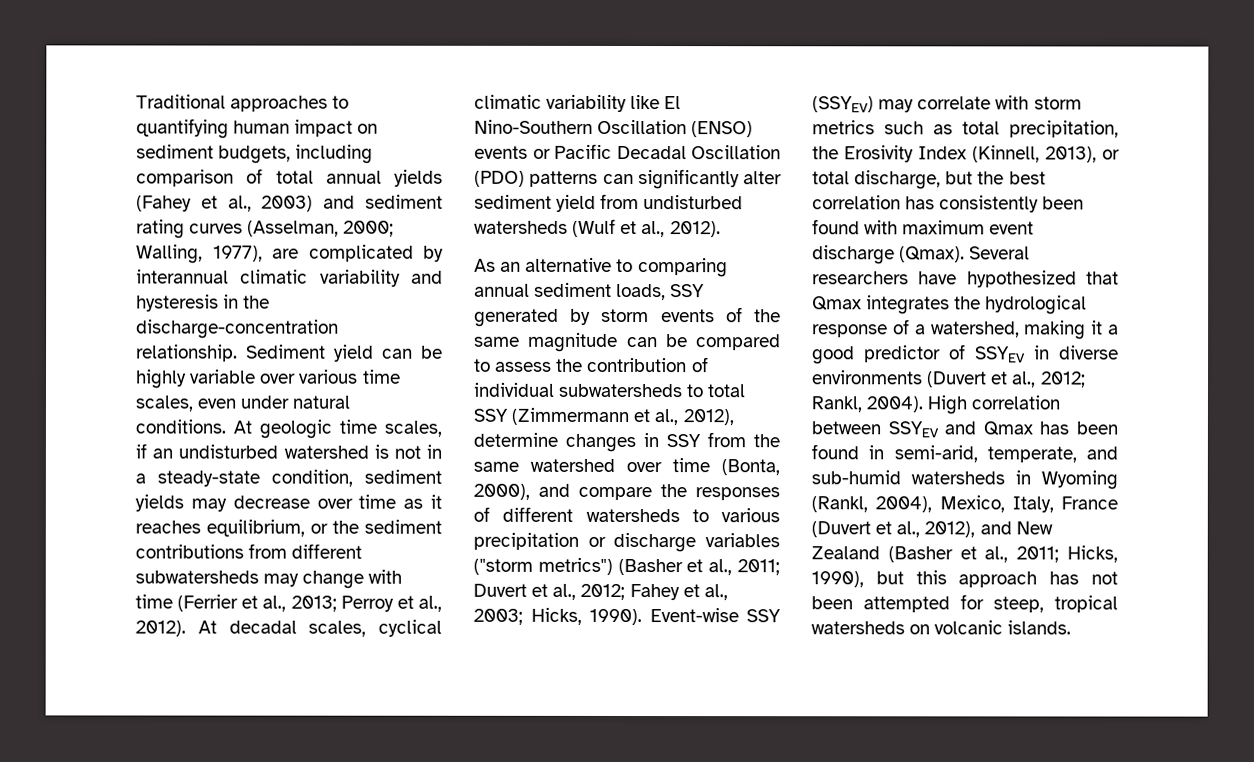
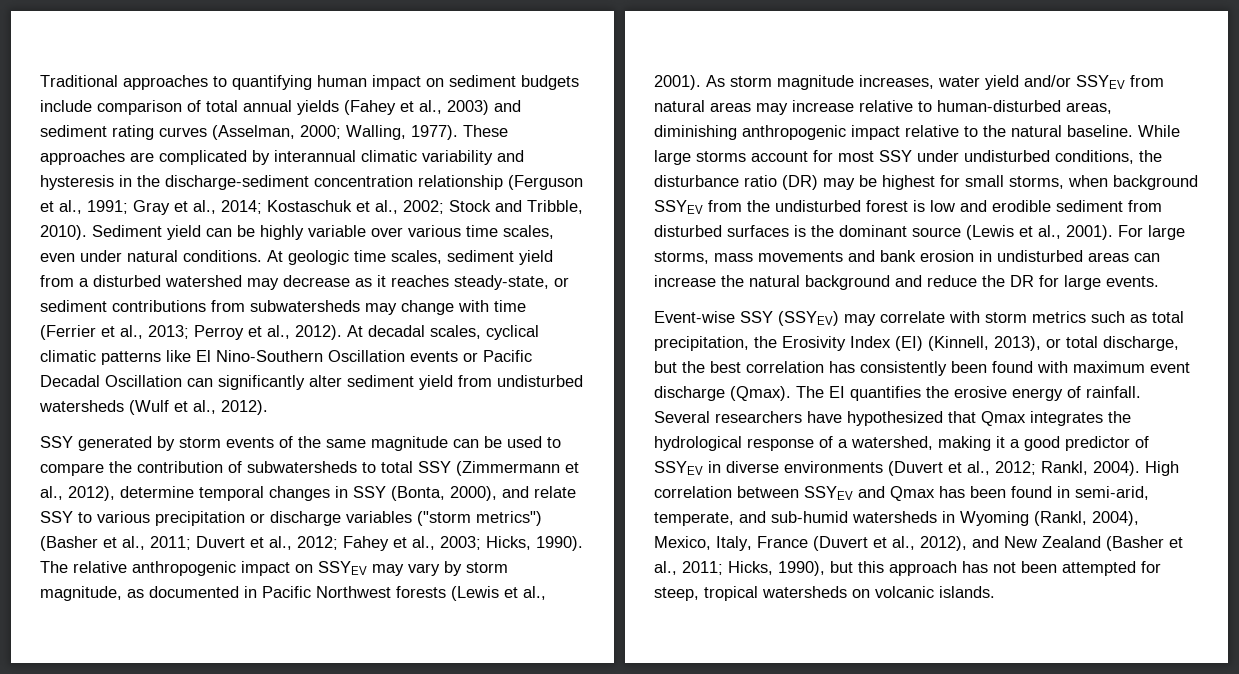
[218,144,374,164] budgets, including -> [521,75,579,90] [40,100,92,112] budgets include
[212,245,263,262] 1977), -> [411,125,508,140] [40,150,125,165] 1977). These approaches
[136,319,339,339] [136,344,238,362] discharge-concentration relationship. -> [165,175,583,190] [40,200,583,215] [40,225,87,240] discharge-sediment concentration relationship (Ferguson et al., 1991; Gray et al., 2014; Kostaschuk et al., 2002; Stock and Tribble, 2010).
[135,443,443,459] [135,469,442,487] [135,494,442,512] [135,519,359,537] if an undisturbed watershed is not in a steady-state condition, sediment yields may decrease over time as it reaches equilibrium, or the -> [447,250,553,265] [40,275,569,290] sediment yield from a disturbed watershed may decrease as it reaches steady-state, or
[291,543,363,559] different -> (245, 306) none
[546,94,628,113] variability -> [101,351,161,365] patterns
[691,121,754,138] (ENSO) -> (405, 356) none
[474,170,599,187] (PDO) patterns -> (182, 381) none
[474,257,728,278] [474,282,667,301] As an alternative to comparing annual sediment loads, -> (268, 407) none
[696,334,781,351] [474,358,553,372] compared to assess -> [507,436,561,448] [40,463,104,476] used to compare
[473,382,554,397] individual -> (242, 467) none
(558, 439) none -> [199,486,264,501] temporal
[707,432,780,448] [473,458,780,476] [473,483,780,501] [473,506,680,523] from the same watershed over time (Bonta, 2000), and compare the responses of different watersheds -> [391,486,576,501] [40,511,73,523] (Bonta, 2000), and relate SSY
(642, 617) none -> [40,561,508,576] [40,586,546,601] [654,75,1164,90] [654,100,1112,115] [654,125,1180,140] [654,150,1162,165] [654,175,1198,190] [654,200,1162,214] [654,225,1185,240] [654,250,1160,264] [654,275,1159,290] The relative anthropogenic impact on SSYEV may vary by storm magnitude, as documented in Pacific Northwest forests (Lewis et al., 2001). As storm magnitude increases, water yield and/or SSYEV from natural areas may increase relative to human-disturbed areas, diminishing anthropogenic impact relative to the natural baseline. While large storms account for most SSY under undisturbed conditions, the disturbance ratio (DR) may be highest for small storms, when background SSYEV from the undisturbed forest is low and erodible sediment from disturbed surfaces is the dominant source (Lewis et al., 2001). For large storms, mass movements and bank erosion in undisturbed areas can increase the natural background and reduce the DR for large events. //
(967, 153) none -> [895,336,923,351] (EI)
(966, 254) none -> [796,386,1141,401] The EI quantifies the erosive energy of rainfall.

